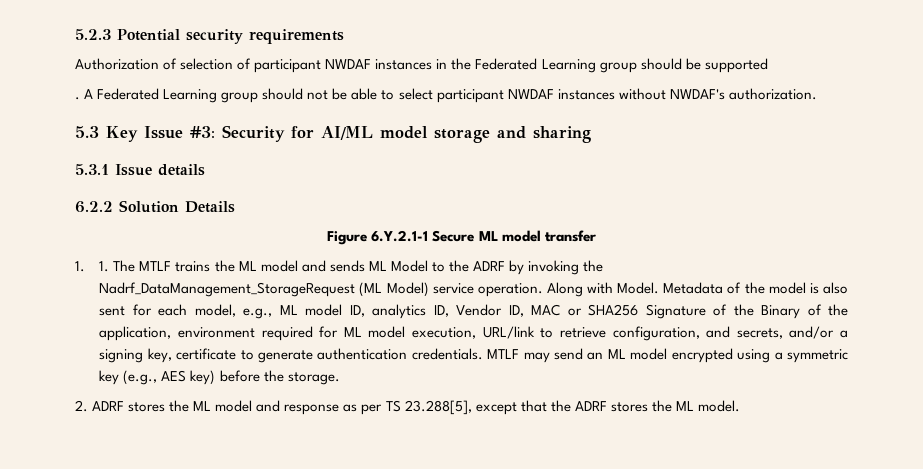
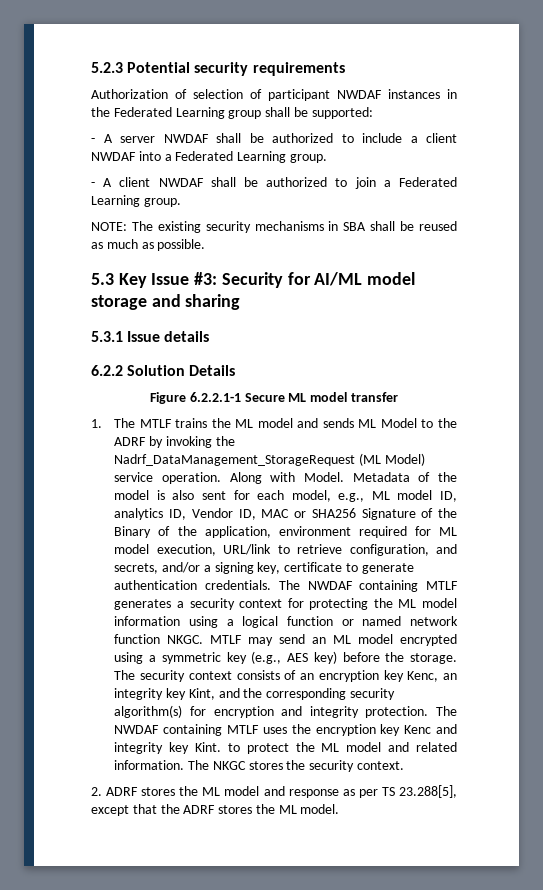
[640,58,768,73] [75,88,817,103] should be supported // . A Federated Learning group should not be able to select participant NWDAF instances without NWDAF's authorization. -> [265,107,373,119] [91,133,457,143] [91,151,327,163] [91,177,457,189] [91,195,181,207] [91,221,458,233] [91,239,206,251] shall be supported: // - A server NWDAF shall be authorized to include a client NWDAF into a Federated Learning group. // - A client NWDAF shall be authorized to join a Federated Learning group. // NOTE: The existing security mechanisms in SBA shall be reused as much as possible.
[371,230,429,242] 6.Y.2.1-1 -> [189,392,241,402] 6.2.2.1-1
[99,261,110,272] 1. -> (102, 423) none
(483, 354) none -> [278,580,458,592] [114,598,457,610] [114,616,458,628] [114,634,204,644] The NWDAF containing MTLF generates a security context for protecting the ML model information using a logical function or named network function NKGC.
(340, 378) none -> [114,670,457,682] [114,688,396,700] [114,705,457,718] [114,724,457,736] [114,742,457,754] [114,760,405,772] The security context consists of an encryption key Kenc, an integrity key Kint, and the corresponding security algorithm(s) for encryption and integrity protection. The NWDAF containing MTLF uses the encryption key Kenc and integrity key Kint. to protect the ML model and related information. The NKGC stores the security context.

